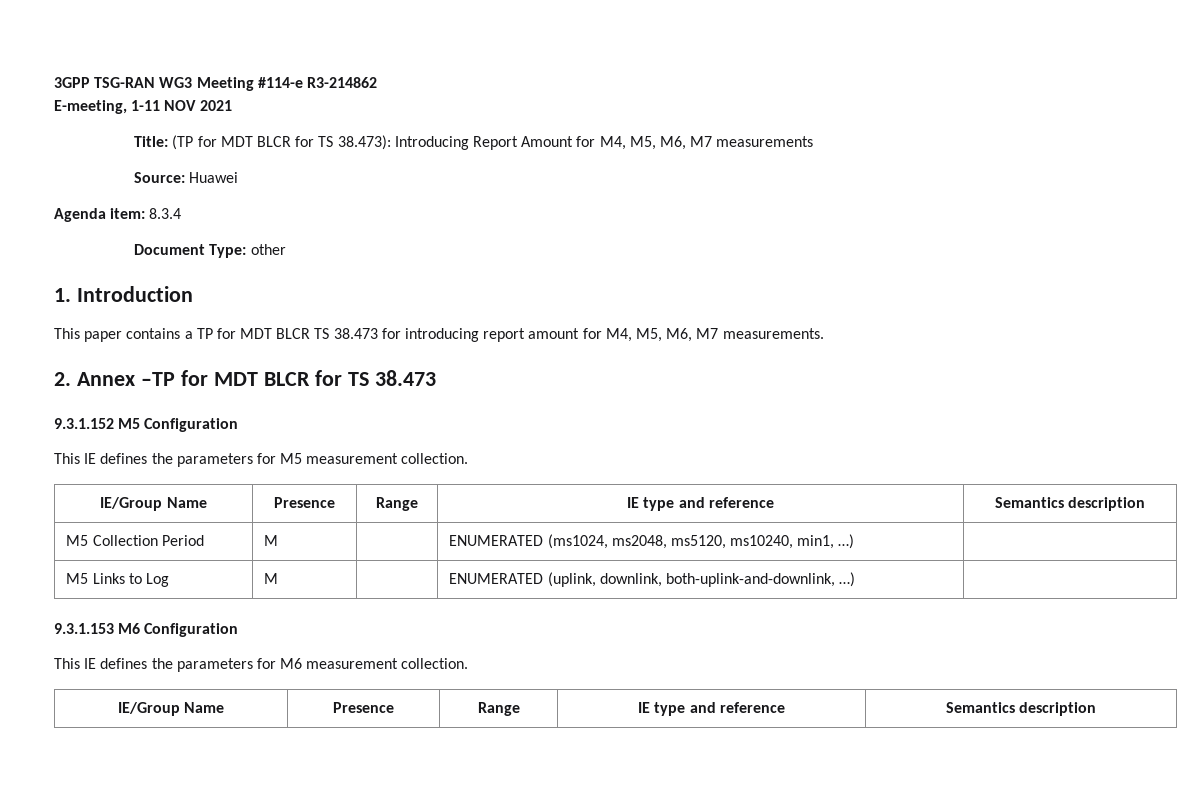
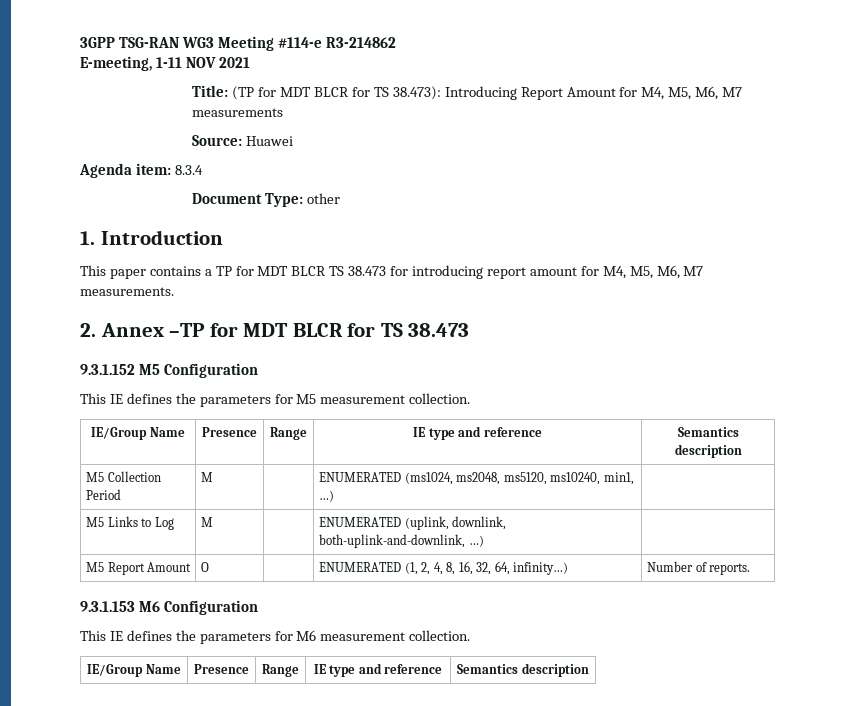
(856, 579) none -> [85,562,192,575] [200,562,209,572] [318,561,569,575] [646,561,751,575] // M5 Report Amount | O | | ENUMERATED (1, 2, 4, 8, 16, 32, 64, infinity…) | Number of reports.

